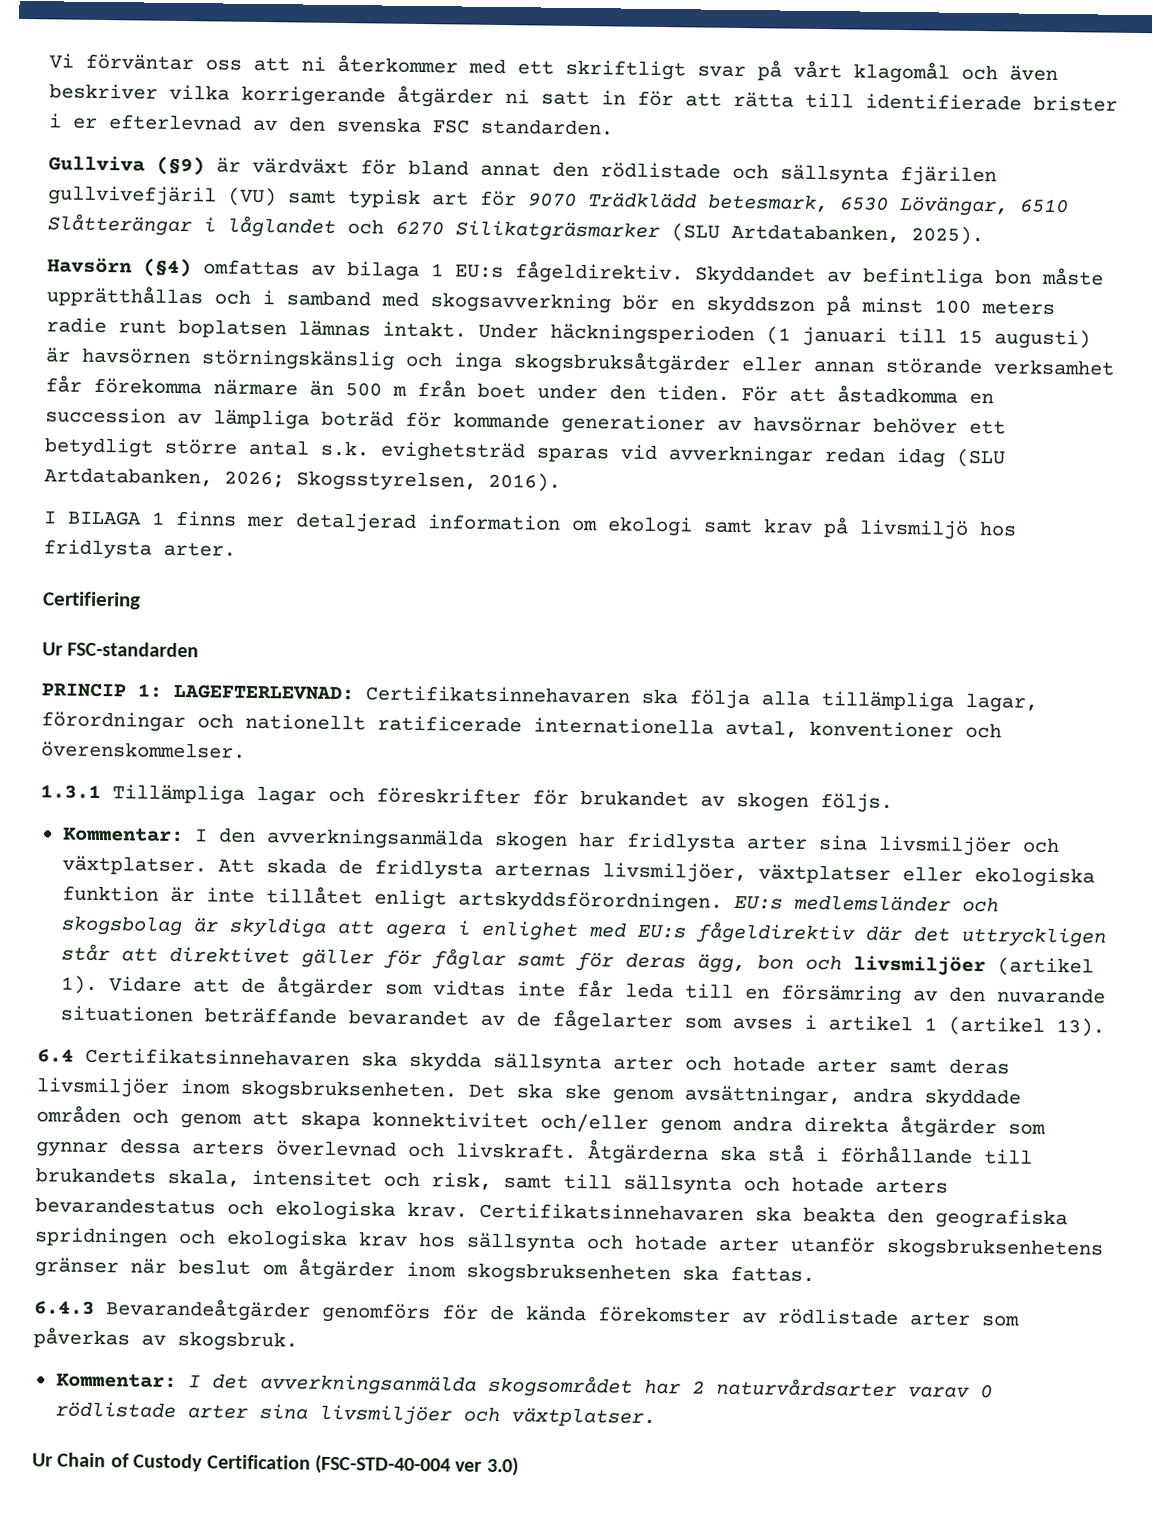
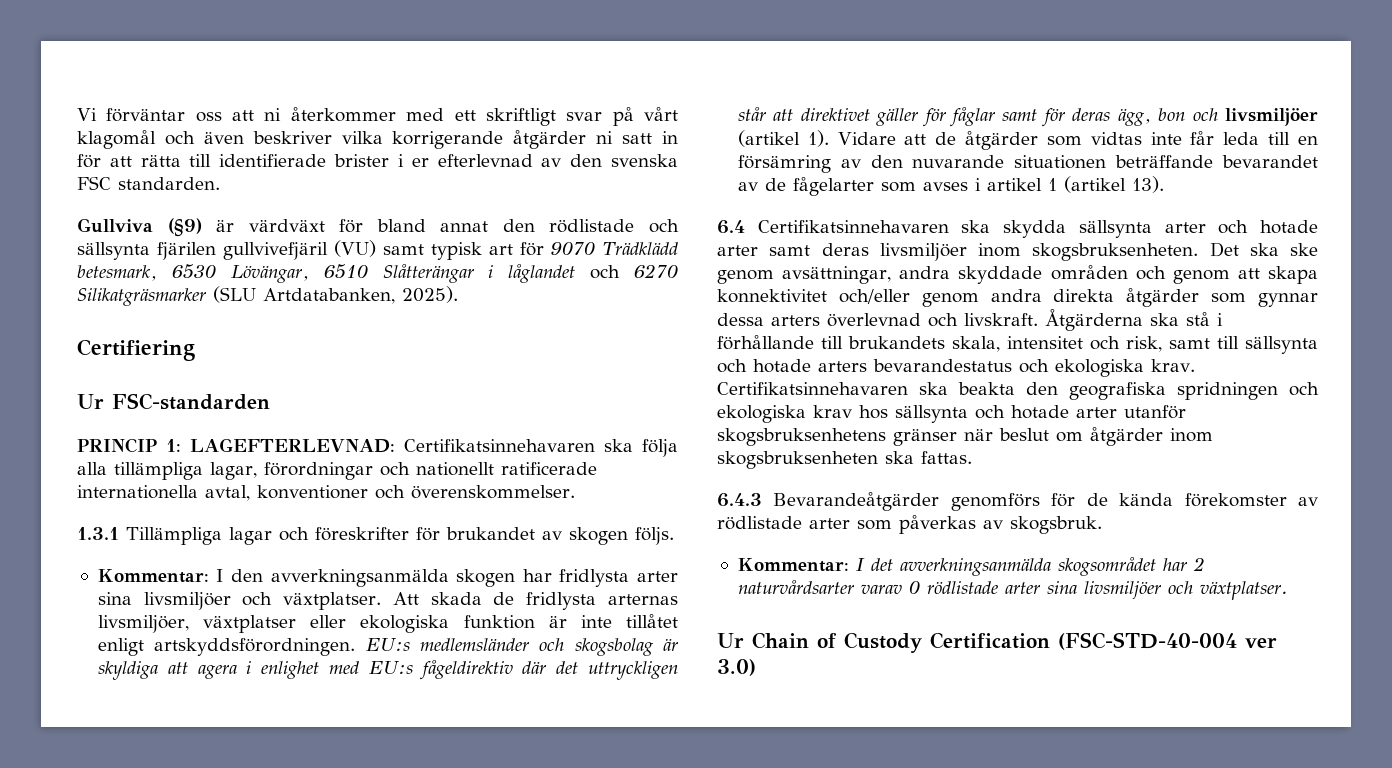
[47,257,1104,289] [46,285,1055,316] [46,317,1091,350] [46,347,1115,376] [45,375,994,405] [45,407,1006,435] [44,437,1006,468] [44,467,561,492] [43,510,1017,540] [43,539,236,560] // Havsörn (§4) omfattas av bilaga 1 EU:s fågeldirektiv. Skyddandet av befintliga bon måste upprätthållas och i samband med skogsavverkning bör en skyddszon på minst 100 meters radie runt boplatsen lämnas intakt. Under häckningsperioden (1 januari till 15 augusti) är havsörnen störningskänslig och inga skogsbruksåtgärder eller annan störande verksamhet får förekomma närmare än 500 m från boet under den tiden. För att åstadkomma en succession av lämpliga boträd för kommande generationer av havsörnar behöver ett betydligt större antal s.k. evighetsträd sparas vid avverkningar redan idag (SLU Artdatabanken, 2026; Skogsstyrelsen, 2016). // I BILAGA 1 finns mer detaljerad information om ekologi samt krav på livsmiljö hos fridlysta arter. -> (458, 294) none

